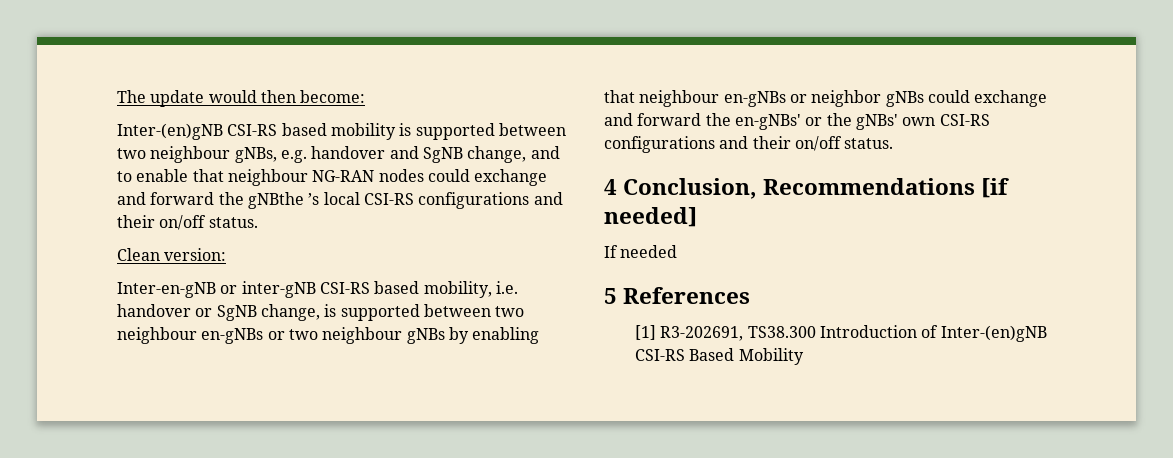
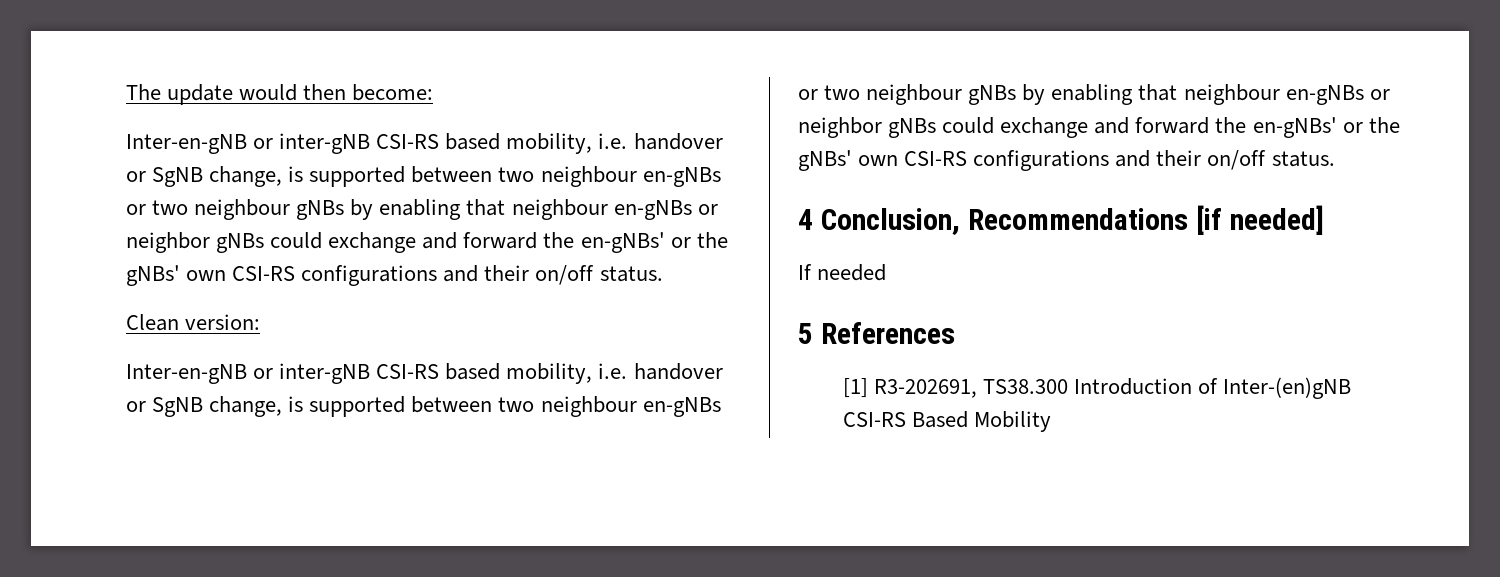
[117,123,566,140] [117,146,560,163] [117,169,548,186] [117,192,360,209] Inter-(en)gNB CSI-RS based mobility is supported between two neighbour gNBs, e.g. handover and SgNB change, and to enable that neighbour NG-RAN nodes could exchange and forward the gNBthe ’s local -> [126,133,723,154] [126,166,721,187] [126,199,718,220] [126,232,728,253] [126,265,227,286] Inter-en-gNB or inter-gNB CSI-RS based mobility, i.e. handover or SgNB change, is supported between two neighbour en-gNBs or two neighbour gNBs by enabling that neighbour en-gNBs or neighbor gNBs could exchange and forward the en-gNBs' or the gNBs' own

